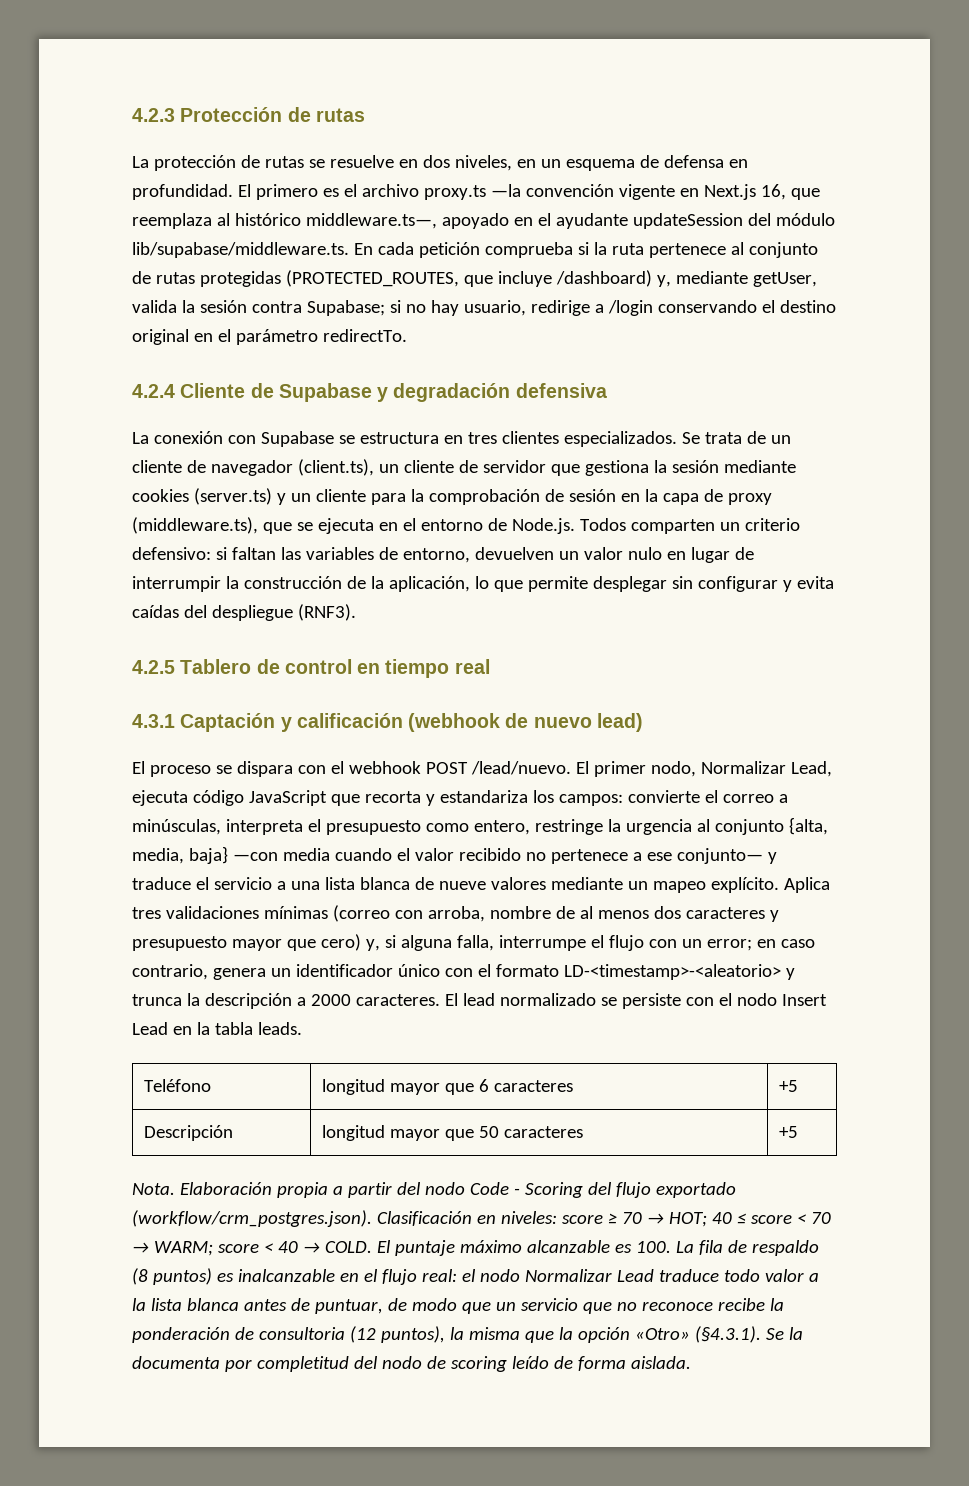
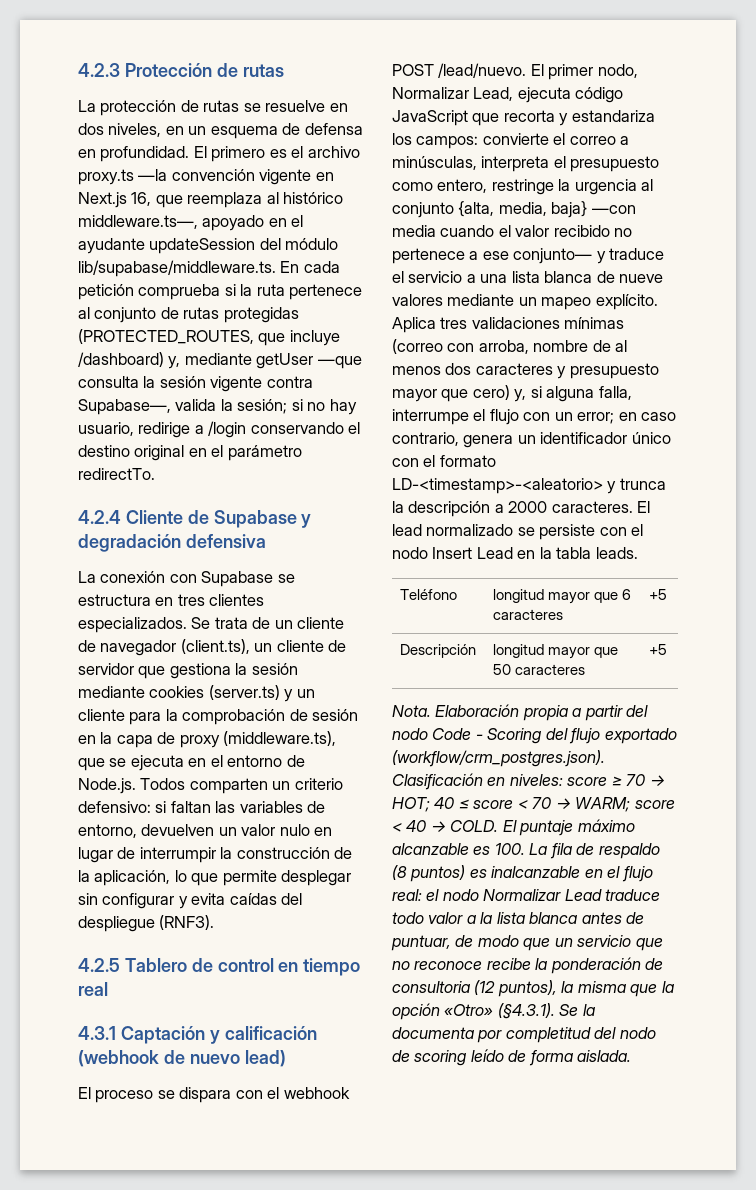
[752,272,817,287] [132,300,385,316] getUser, valida la sesión contra Supabase; -> [256,353,362,369] [78,376,313,392] [78,399,288,415] getUser —que consulta la sesión vigente contra Supabase—, valida la sesión;

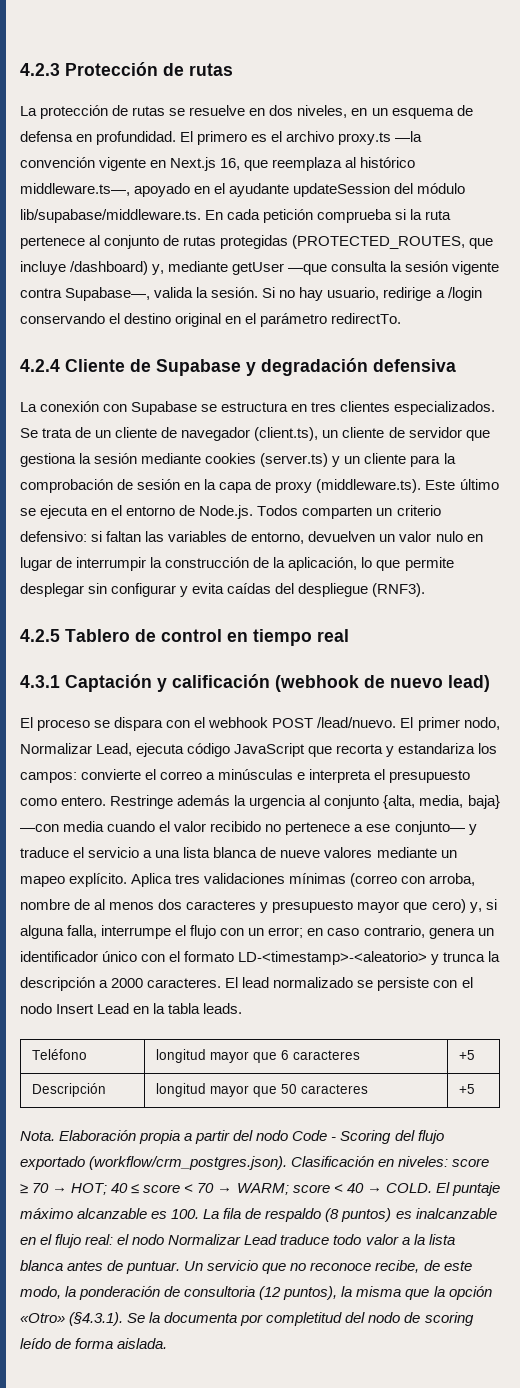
[237,399,303,414] sesión; si -> [211,287,276,298] sesión. Si
[223,731,337,746] [78,758,105,771] (middleware.ts), que -> [316,479,499,493] (middleware.ts). Este último
[392,156,477,170] minúsculas, -> [218,769,306,780] minúsculas e
[437,179,554,195] entero, restringe -> [61,795,231,809] entero. Restringe además
[391,935,663,951] [392,958,531,970] puntuar, de modo que un servicio que no reconoce recibe -> [126,1260,472,1274] [20,1286,61,1299] puntuar. Un servicio que no reconoce recibe, de este modo,

